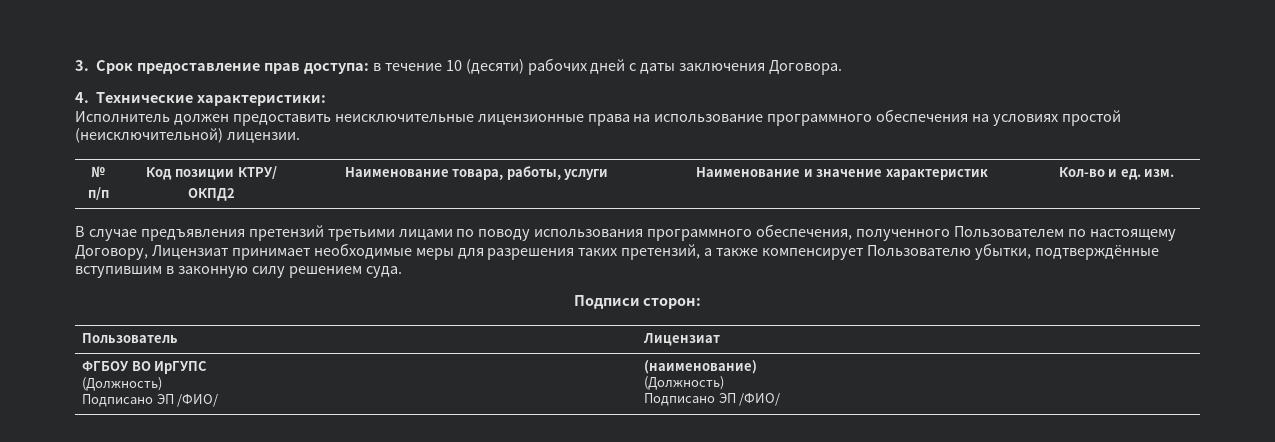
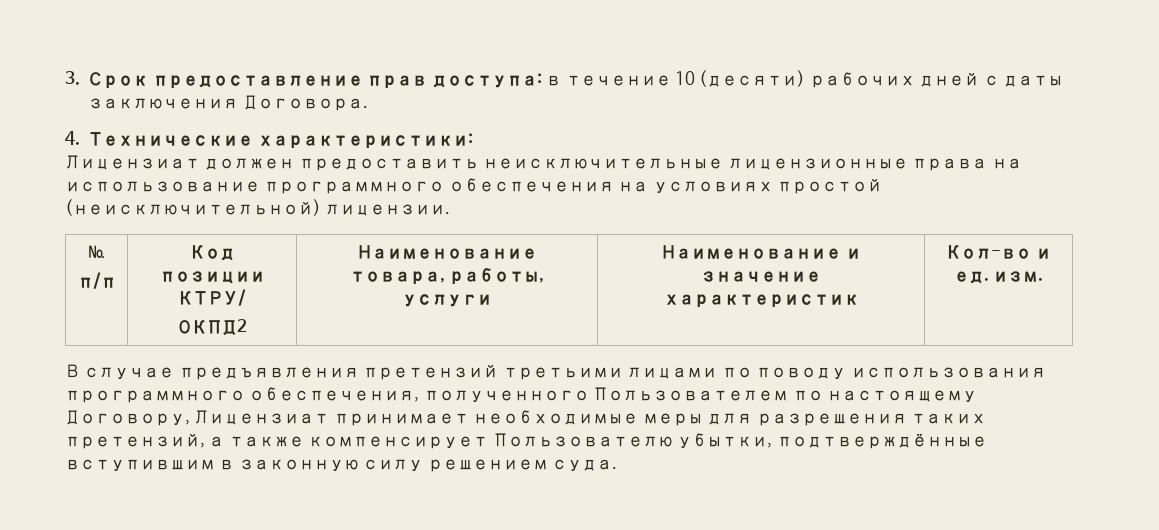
[75,111,170,122] Исполнитель -> [65,155,200,170] Лицензиат
[573,295,702,309] [82,333,179,343] [643,333,721,346] [82,361,208,374] [82,377,163,391] [82,394,219,407] [644,360,758,374] [644,376,725,390] [644,393,781,406] // Подписи сторон: // Пользователь | Лицензиат // ФГБОУ ВО ИрГУПС // (Должность) // Подписано ЭП /ФИО/ | (наименование) // (Должность) // Подписано ЭП /ФИО/ -> (618, 465) none

